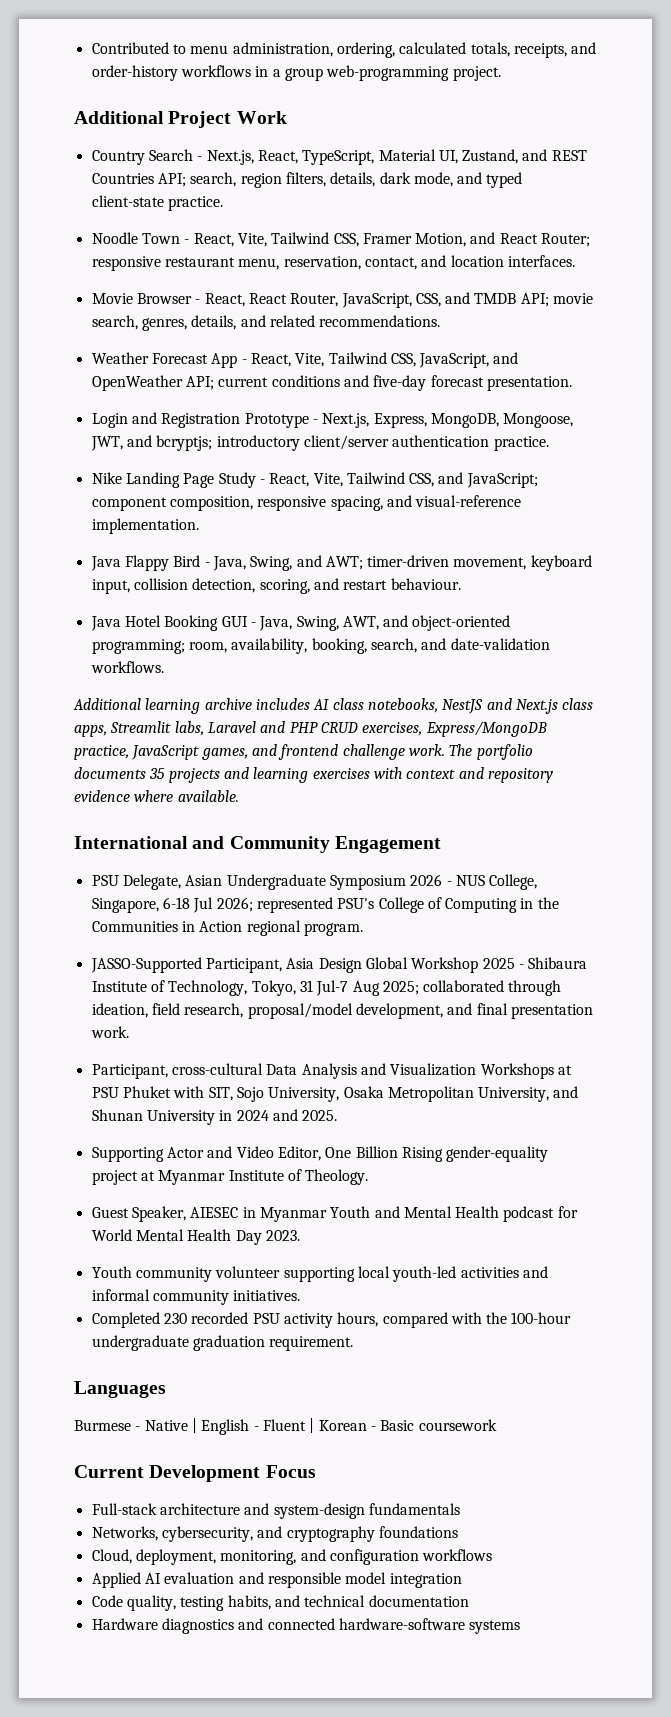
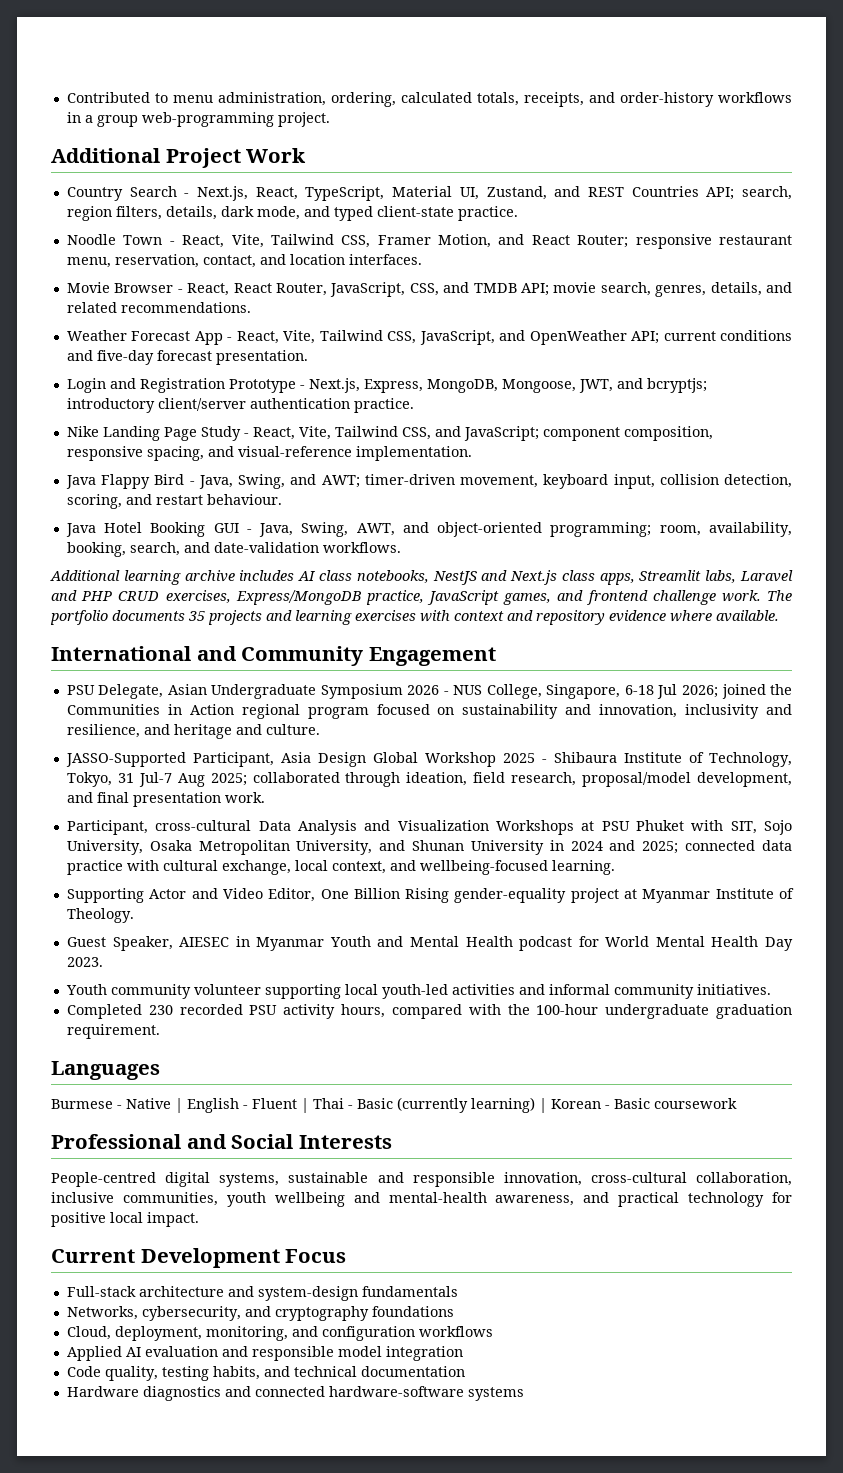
[256,897,534,913] represented PSU's College of Computing in -> [721,684,766,699] joined
[303,923,363,936] program. -> [307,704,792,719] [66,724,320,739] program focused on sustainability and innovation, inclusivity and resilience, and heritage and culture.
[302,1110,338,1121] 2025. -> [642,840,792,854] [66,860,615,875] 2025; connected data practice with cultural exchange, local context, and wellbeing-focused learning.
[318,1419,497,1431] Korean - Basic coursework -> [313,1097,737,1113] [51,1134,392,1149] [51,1172,792,1187] [51,1192,792,1207] [51,1212,199,1227] Thai - Basic (currently learning) | Korean - Basic coursework // Professional and Social Interests // People-centred digital systems, sustainable and responsible innovation, cross-cultural collaboration, inclusive communities, youth wellbeing and mental-health awareness, and practical technology for positive local impact.

